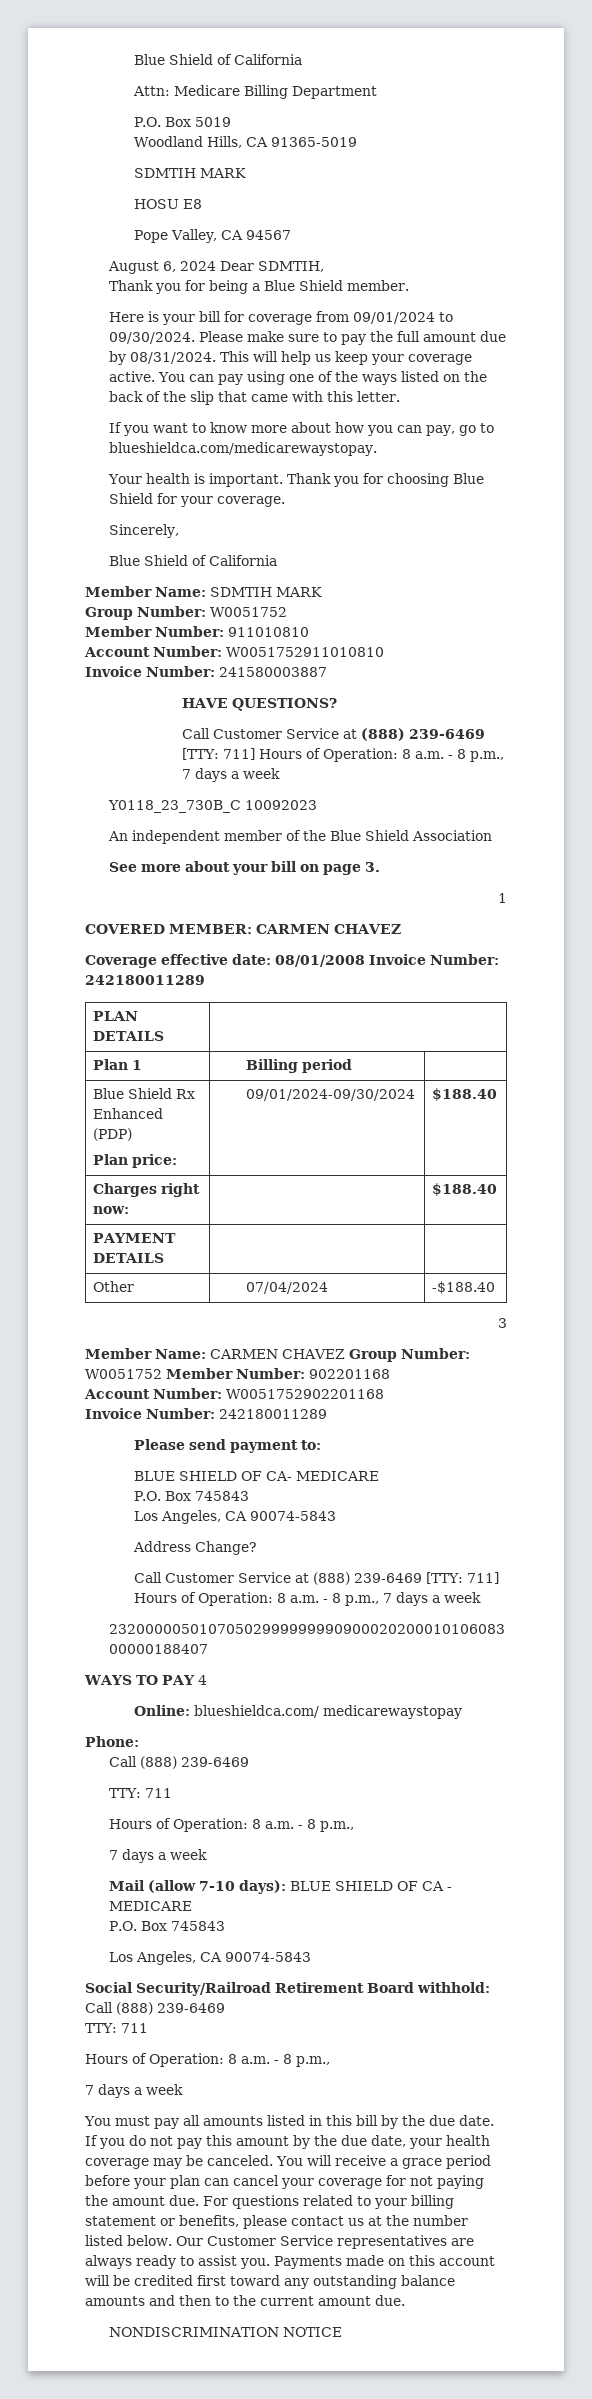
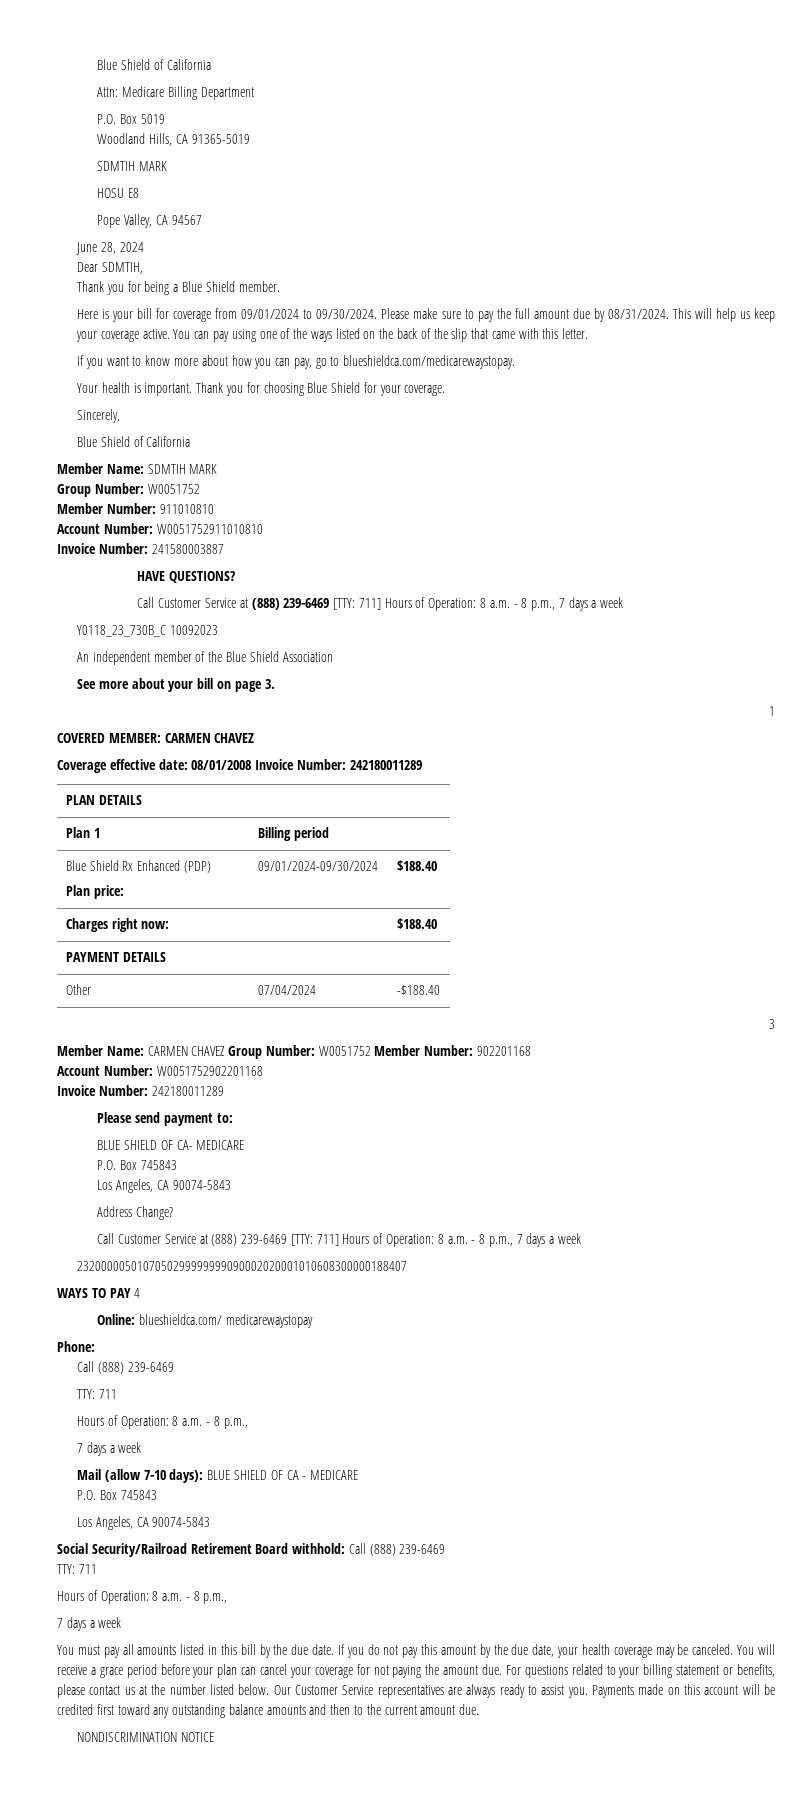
[108,261,177,274] August 6, -> [76,242,116,255] June 28,
(217, 266) none -> (144, 247) //

